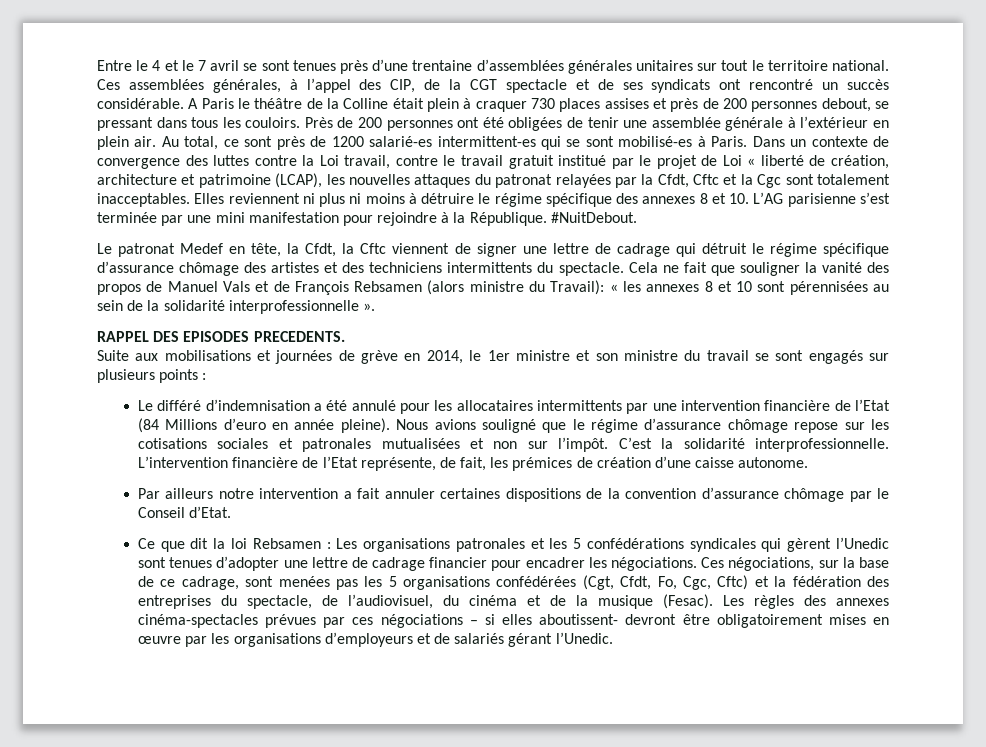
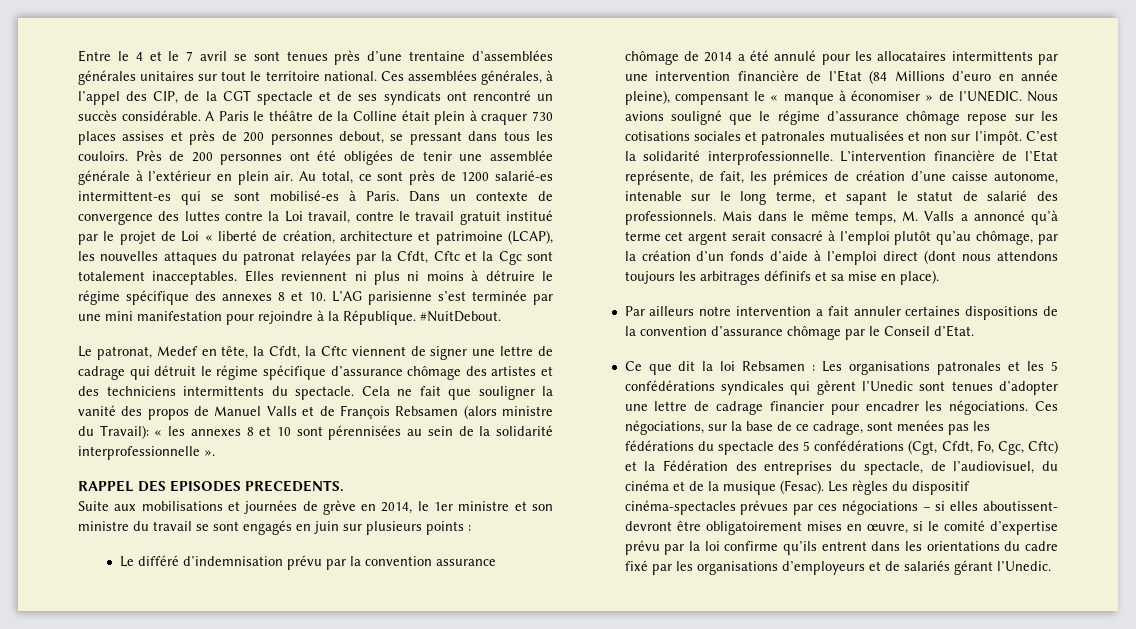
[118,243,176,257] patronat -> [96,346,152,360] patronat,
[222,281,250,292] Vals -> [266,406,297,416] Valls
(863, 357) none -> [296,521,339,534] en juin
(310, 405) none -> [286,555,496,570] [624,51,733,65] prévu par la convention assurance chômage de 2014
[340,418,390,433] pleine). -> [624,90,1022,105] pleine), compensant le « manque à économiser » de l’UNEDIC.
[738,457,809,468] autonome. -> [994,171,1058,184] [624,190,1059,205] [624,210,1058,225] [624,230,1058,245] [624,250,1058,265] [624,270,939,285] autonome, intenable sur le long terme, et sapant le statut de salarié des professionnels. Mais dans le même temps, M. Valls a annoncé qu’à terme cet argent serait consacré à l’emploi plutôt qu’au chômage, par la création d’un fonds d’aide à l’emploi direct (dont nous attendons toujours les arbitrages définifs et sa mise en place).
[388,576,577,590] 5 organisations confédérées -> [624,440,905,455] fédérations du spectacle des 5 confédérations
[792,576,861,587] fédération -> [663,460,729,471] Fédération
[803,595,890,606] des annexes -> [891,481,970,495] du dispositif
[137,636,181,644] œuvre -> [866,520,1058,535] [624,540,1058,555] [624,560,648,571] œuvre, si le comité d’expertise prévu par la loi confirme qu’ils entrent dans les orientations du cadre fixé

